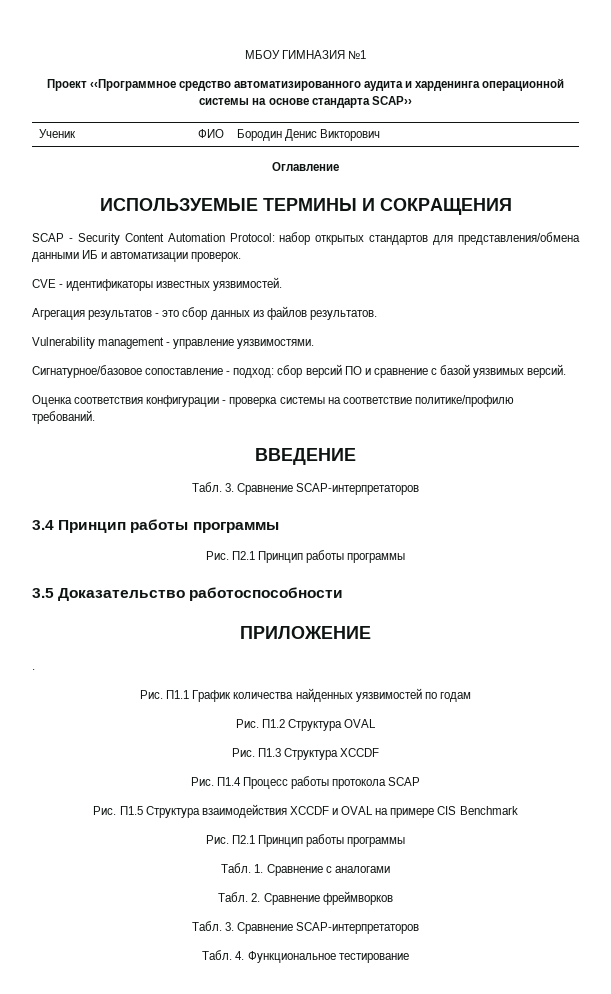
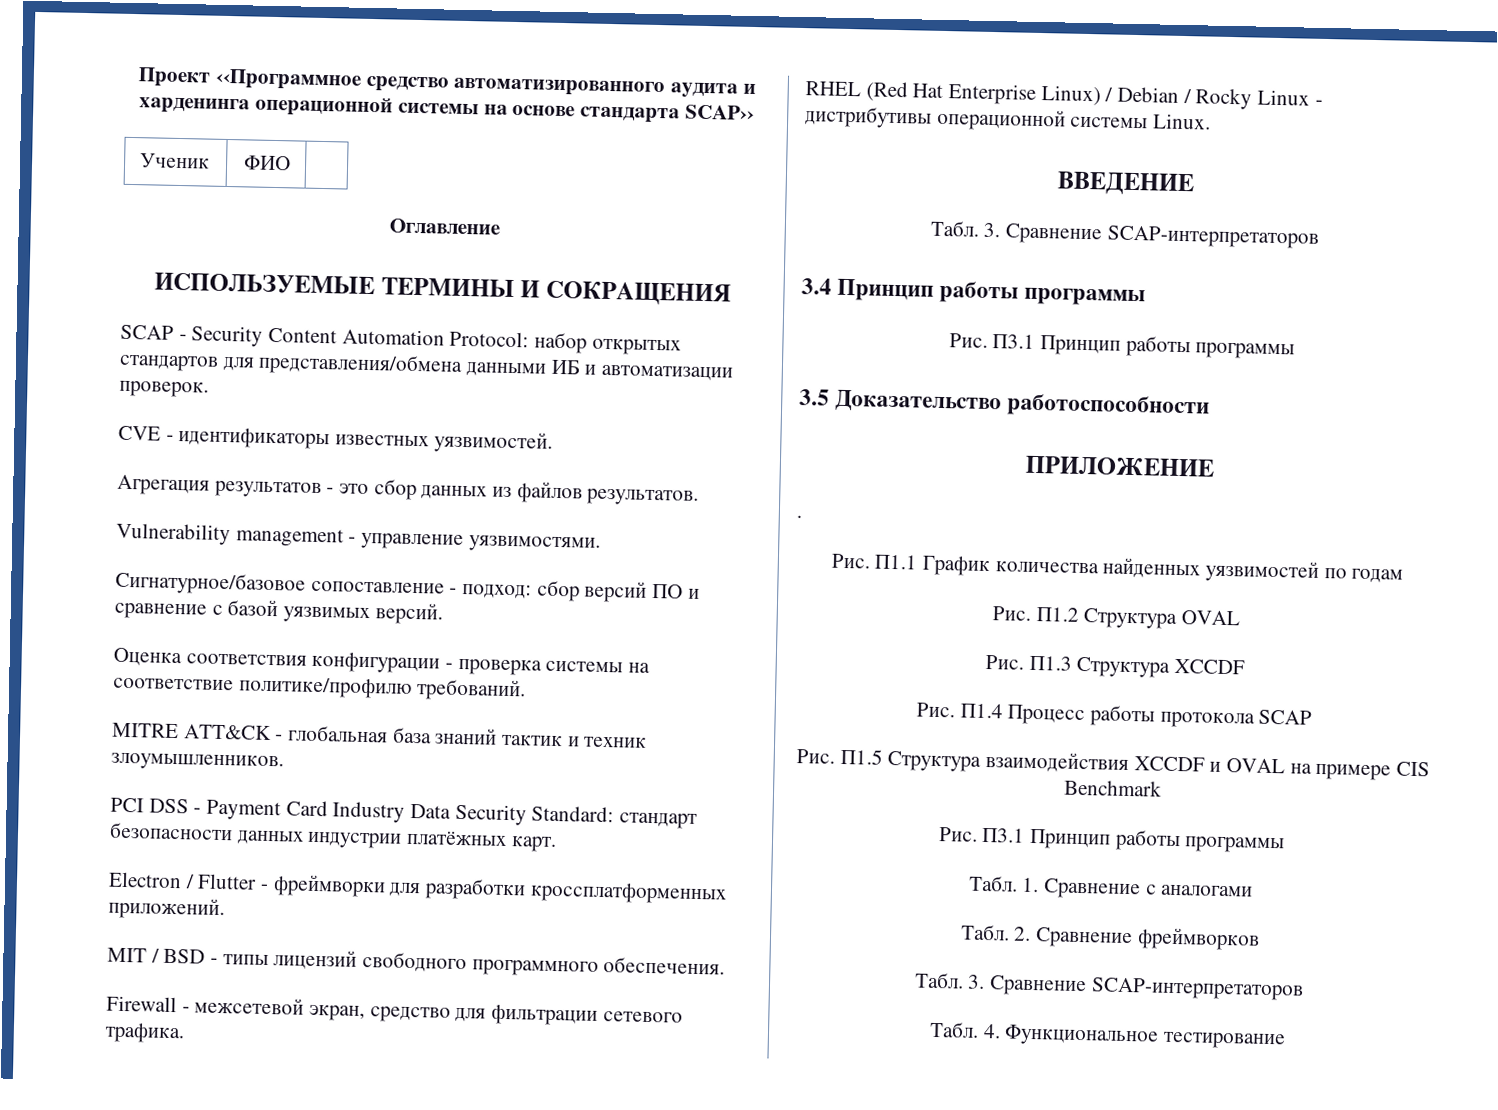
[244,50,367,59] МБОУ ГИМНАЗИЯ №1 // -> (138, 77) none
[236,129,380,141] Бородин Денис Викторович -> (291, 163) none
(95, 417) none -> [112,722,648,748] [111,752,284,772] [110,797,698,829] [109,822,557,853] [108,871,727,905] [108,896,225,921] [107,947,726,977] [106,995,683,1026] [105,1022,185,1044] [805,81,1323,110] [804,106,1212,132] // MITRE ATT&CK - глобальная база знаний тактик и техник злоумышленников. // PCI DSS - Payment Card Industry Data Security Standard: стандарт безопасности данных индустрии платёжных карт. // Electron / Flutter - фреймворки для разработки кроссплатформенных приложений. // MIT / BSD - типы лицензий свободного программного обеспечения. // Firewall - межсетевой экран, средство для фильтрации сетевого трафика. // RHEL (Red Hat Enterprise Linux) / Debian / Rocky Linux - дистрибутивы операционной системы Linux.
[231,551,255,560] П2.1 -> [992,334,1036,349] П3.1
[231,835,255,844] П2.1 -> [982,827,1026,843] П3.1

